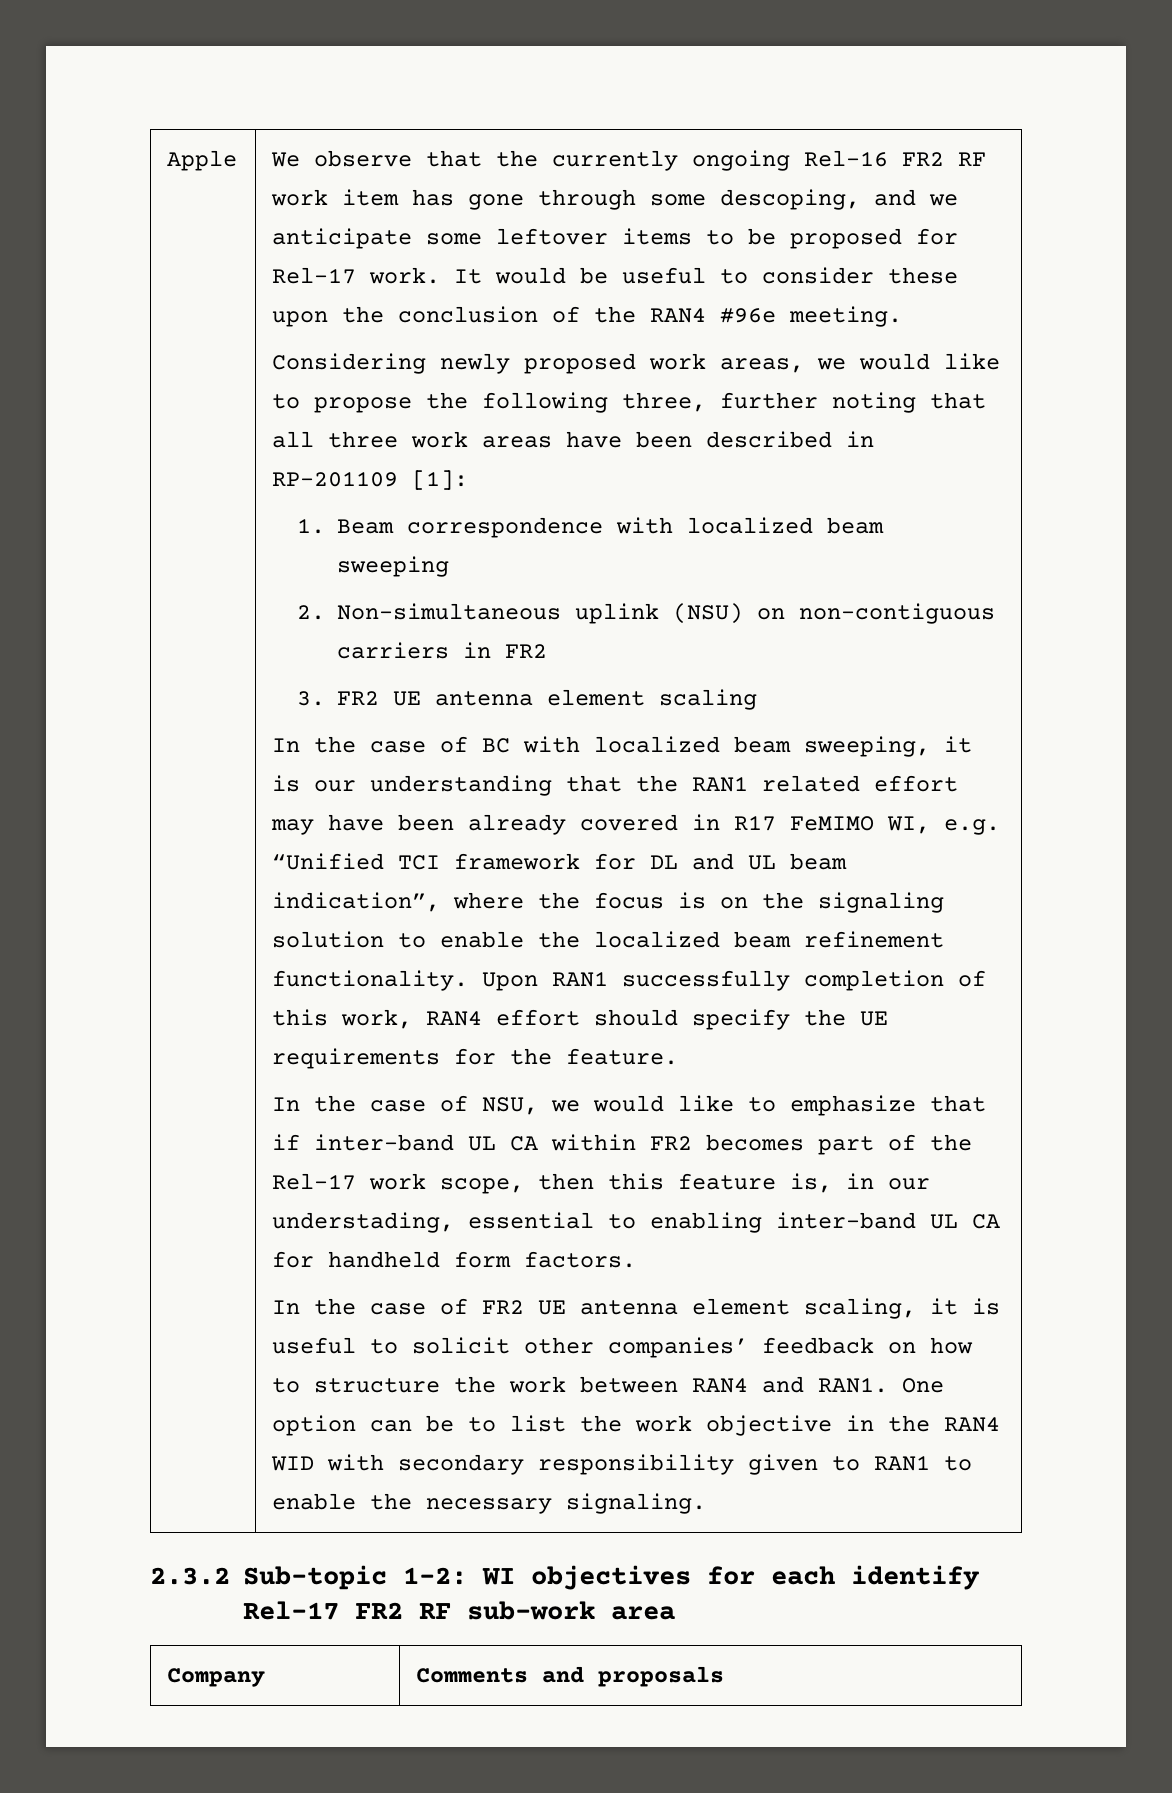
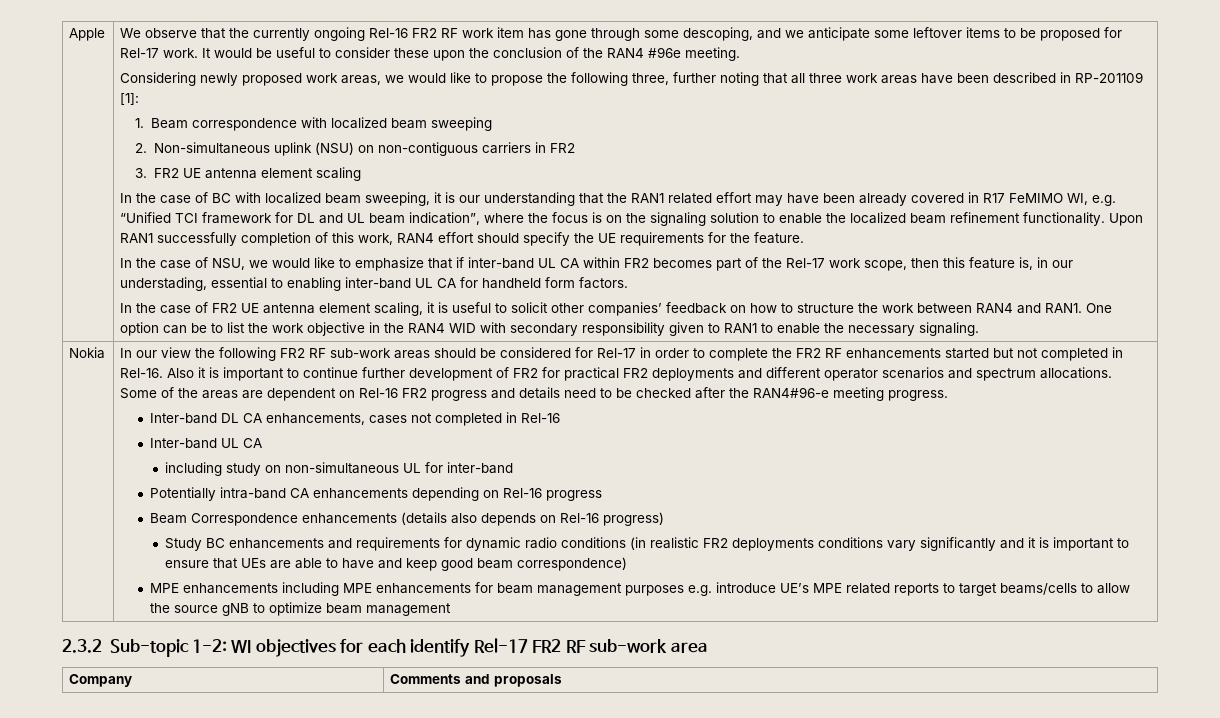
(707, 1503) none -> [69,347,106,359] [120,347,1124,361] [120,367,1113,381] [120,387,949,401] [150,412,561,426] [150,438,263,449] [165,462,514,476] [150,487,603,501] [150,512,665,526] [165,537,1130,551] [165,557,628,571] [150,582,1131,596] [150,602,452,616] // Nokia | In our view the following FR2 RF sub-work areas should be considered for Rel-17 in order to complete the FR2 RF enhancements started but not completed in Rel-16. Also it is important to continue further development of FR2 for practical FR2 deployments and different operator scenarios and spectrum allocations. Some of the areas are dependent on Rel-16 FR2 progress and details need to be checked after the RAN4#96-e meeting progress. // Inter-band DL CA enhancements, cases not completed in Rel-16 // Inter-band UL CA // including study on non-simultaneous UL for inter-band // Potentially intra-band CA enhancements depending on Rel-16 progress // Beam Correspondence enhancements (details also depends on Rel-16 progress) // Study BC enhancements and requirements for dynamic radio conditions (in realistic FR2 deployments conditions vary significantly and it is important to ensure that UEs are able to have and keep good beam correspondence) // MPE enhancements including MPE enhancements for beam management purposes e.g. introduce UE’s MPE related reports to target beams/cells to allow the source gNB to optimize beam management

